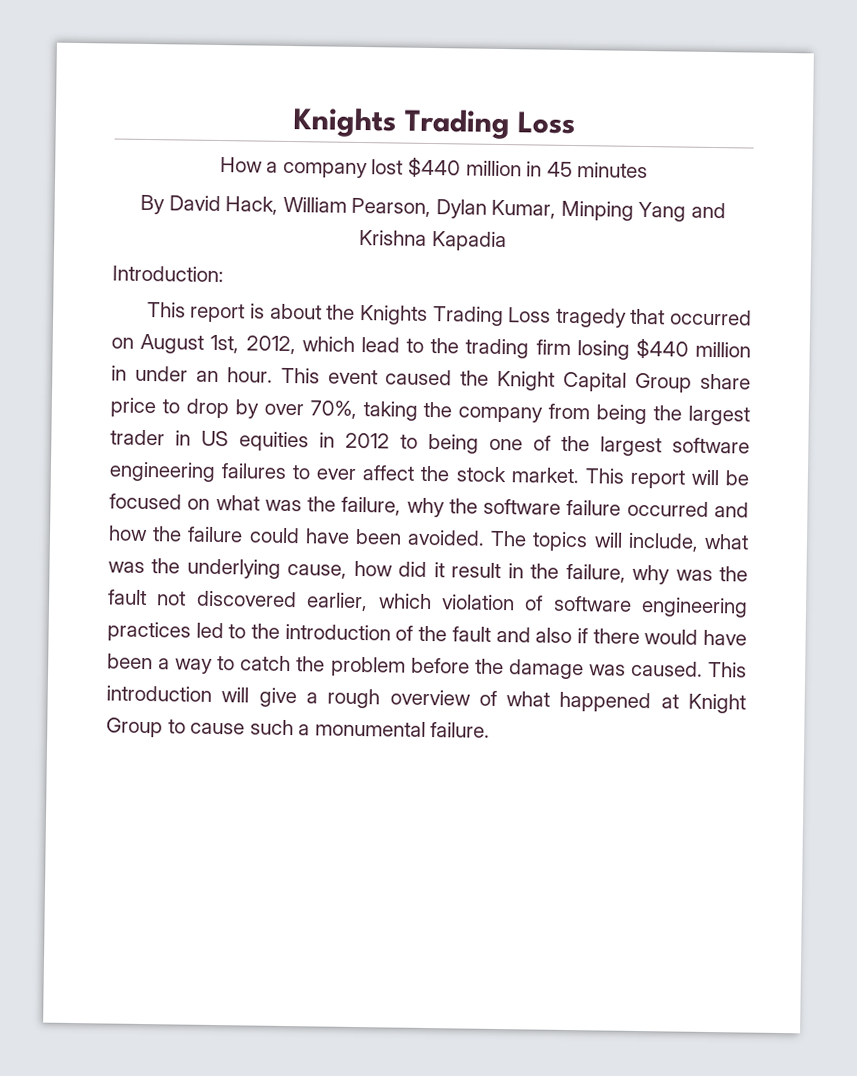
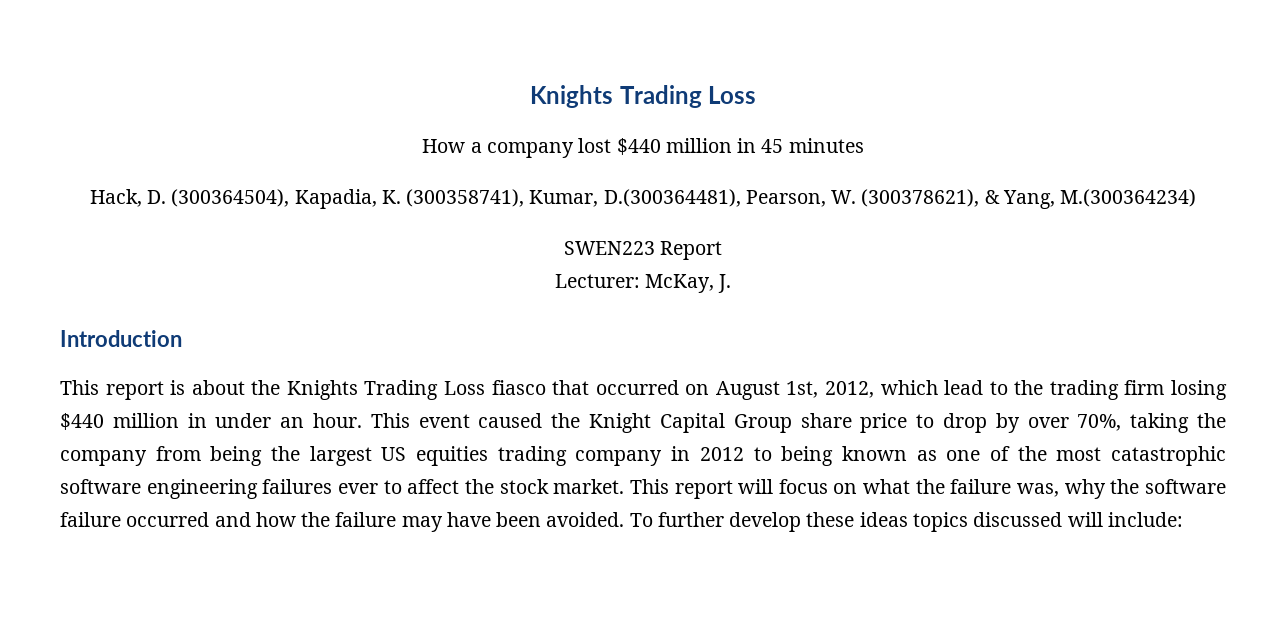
[140,194,726,222] [359,229,507,252] [112,265,224,283] By David Hack, William Pearson, Dylan Kumar, Minping Yang and Krishna Kapadia // Introduction: -> [89,189,1197,209] [563,241,723,260] [554,274,732,293] [60,330,182,347] Hack, D. (300364504), Kapadia, K. (300358741), Kumar, D.(300364481), Pearson, W. (300378621), & Yang, M.(300364234) // SWEN223 Report // Lecturer: McKay, J. // Introduction
[554,307,627,328] tragedy -> [491,380,546,395] fiasco
[110,429,309,452] trader in US equities -> [381,446,663,466] US equities trading company
(479, 443) none -> [841,446,937,461] known as
[600,436,662,457] largest -> [1056,446,1227,466] most catastrophic
[292,465,357,480] to ever -> [337,480,402,494] ever to
[725,470,749,486] [109,493,402,516] be focused on what was the failure, -> [778,479,1060,497] focus on what the failure was,
[248,527,300,544] could -> [401,516,443,532] may
[490,530,749,552] [108,558,748,585] [108,589,748,618] [107,621,747,646] [107,653,747,680] [106,685,746,714] [106,717,491,738] The topics will include, what was the underlying cause, how did it result in the failure, why was the fault not discovered earlier, which violation of software engineering practices led to the introduction of the fault and also if there would have been a way to catch the problem before the damage was caused. This introduction will give a rough overview of what happened at Knight Group to cause such a monumental failure. -> [629,512,1183,532] To further develop these ideas topics discussed will include:

